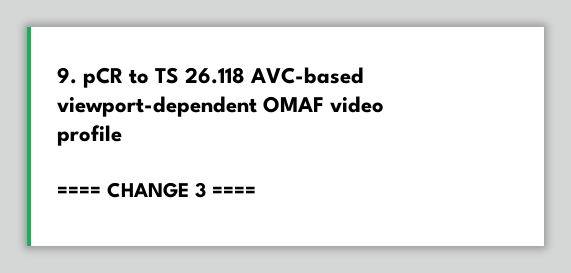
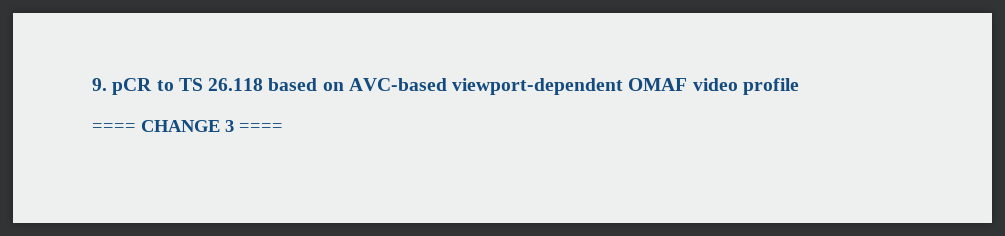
(246, 75) none -> [268,78,344,91] based on

